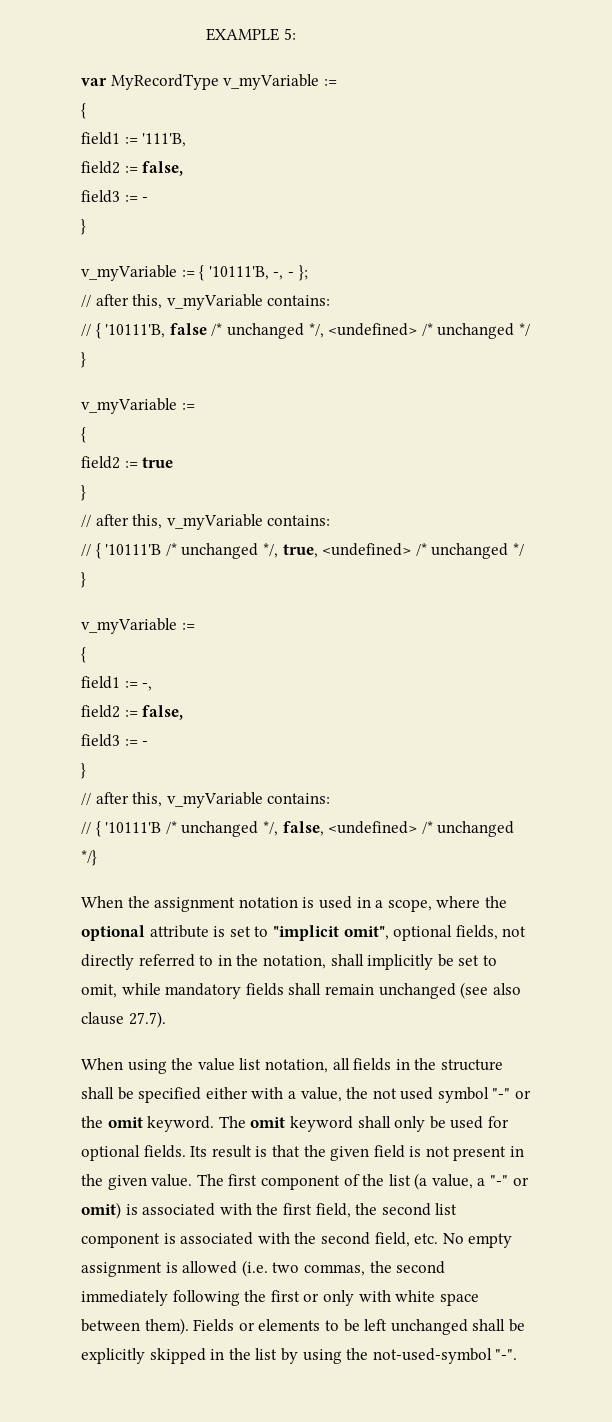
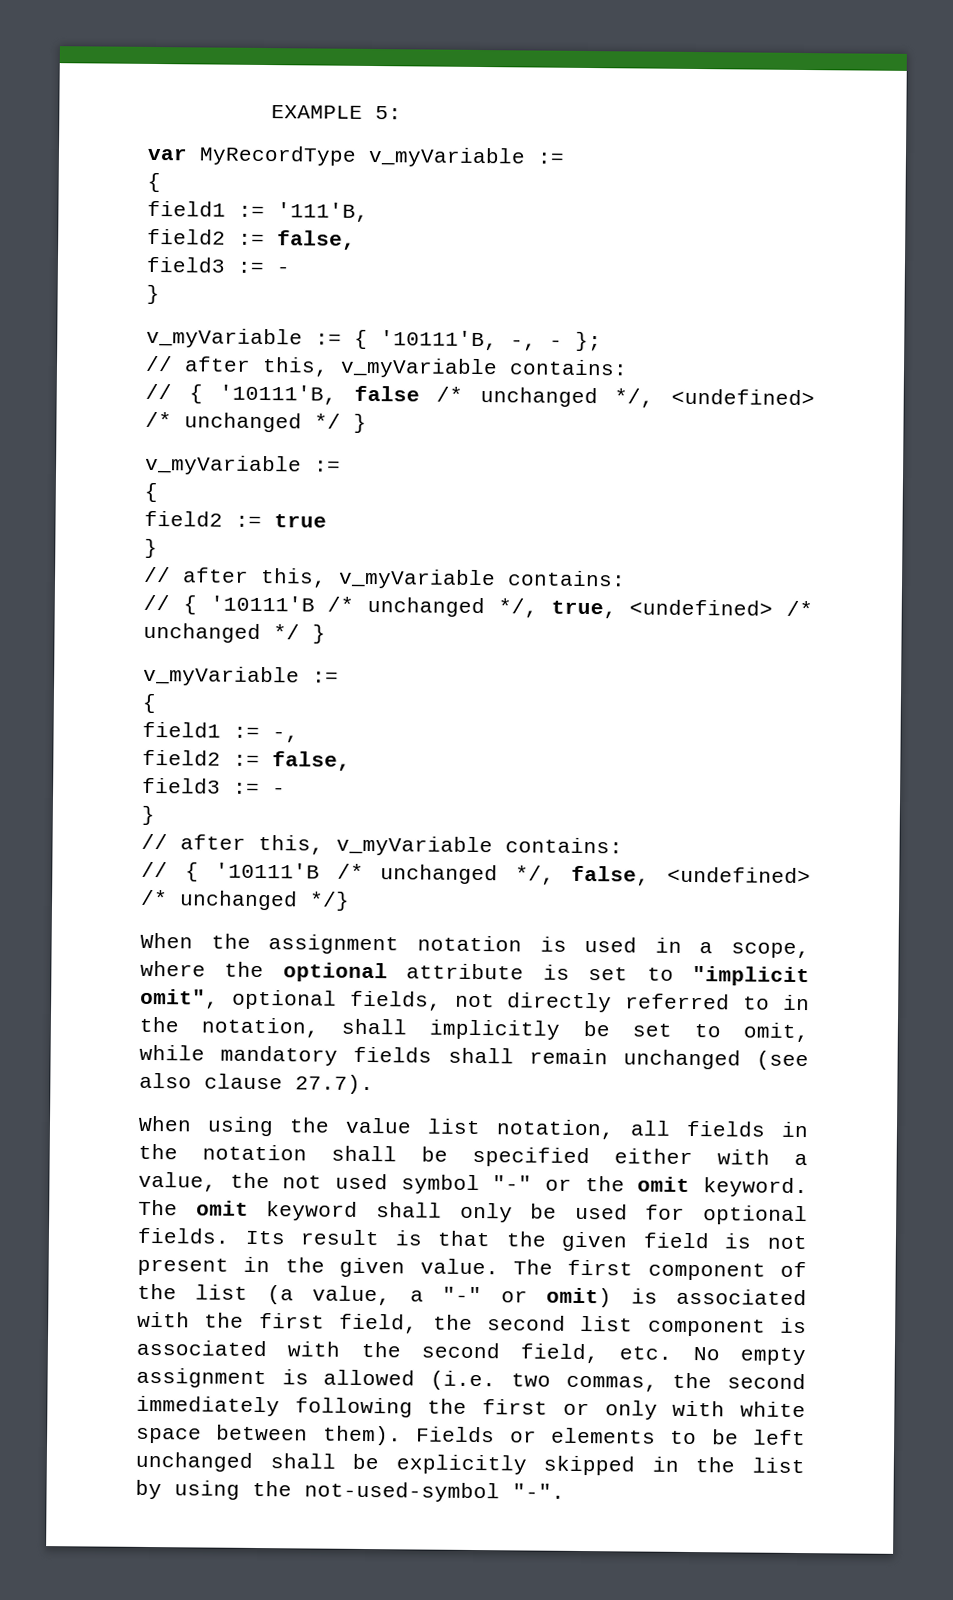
[440,1059,503,1071] structure -> [202,1144,307,1161] notation

